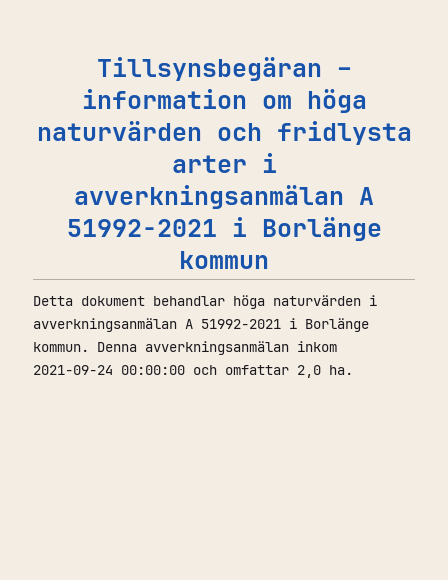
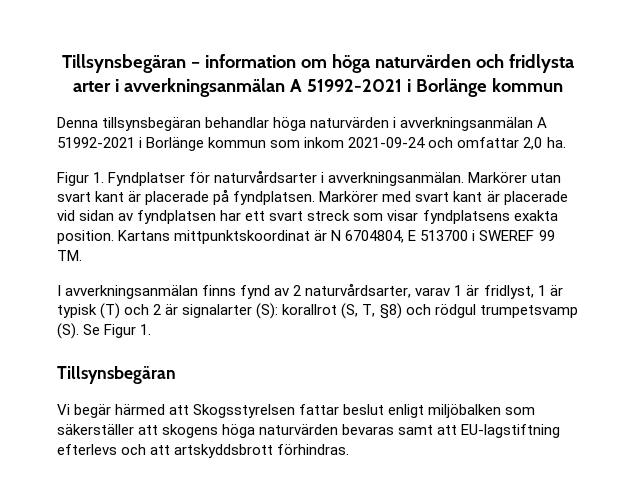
[33,296,145,306] Detta dokument -> [57,117,202,131] Denna tillsynsbegäran
[33,341,289,355] kommun. Denna avverkningsanmälan -> [208,137,301,148] kommun som
[121,365,185,375] 00:00:00 -> (426, 142) none
(353, 370) none -> [57,170,562,186] [57,189,568,205] [57,210,558,224] [57,230,555,244] [57,250,82,261] [57,283,563,299] [57,303,578,319] [57,323,152,339] [57,366,176,384] [57,404,536,418] [57,424,561,438] [57,444,350,458] // Figur 1. Fyndplatser för naturvårdsarter i avverkningsanmälan. Markörer utan svart kant är placerade på fyndplatsen. Markörer med svart kant är placerade vid sidan av fyndplatsen har ett svart streck som visar fyndplatsens exakta position. Kartans mittpunktskoordinat är N 6704804, E 513700 i SWEREF 99 TM. // I avverkningsanmälan finns fynd av 2 naturvårdsarter, varav 1 är fridlyst, 1 är typisk (T) och 2 är signalarter (S): korallrot (S, T, §8) och rödgul trumpetsvamp (S). Se Figur 1. // Tillsynsbegäran // Vi begär härmed att Skogsstyrelsen fattar beslut enligt miljöbalken som säkerställer att skogens höga naturvärden bevaras samt att EU-lagstiftning efterlevs och att artskyddsbrott förhindras.

